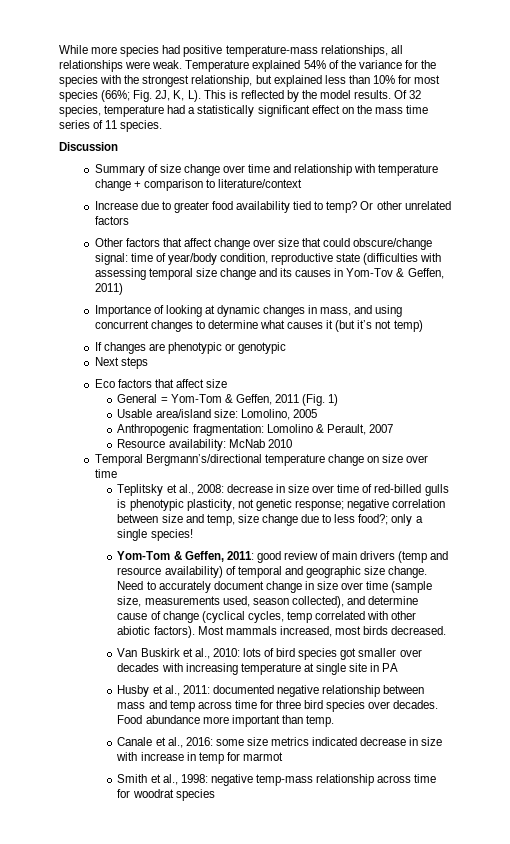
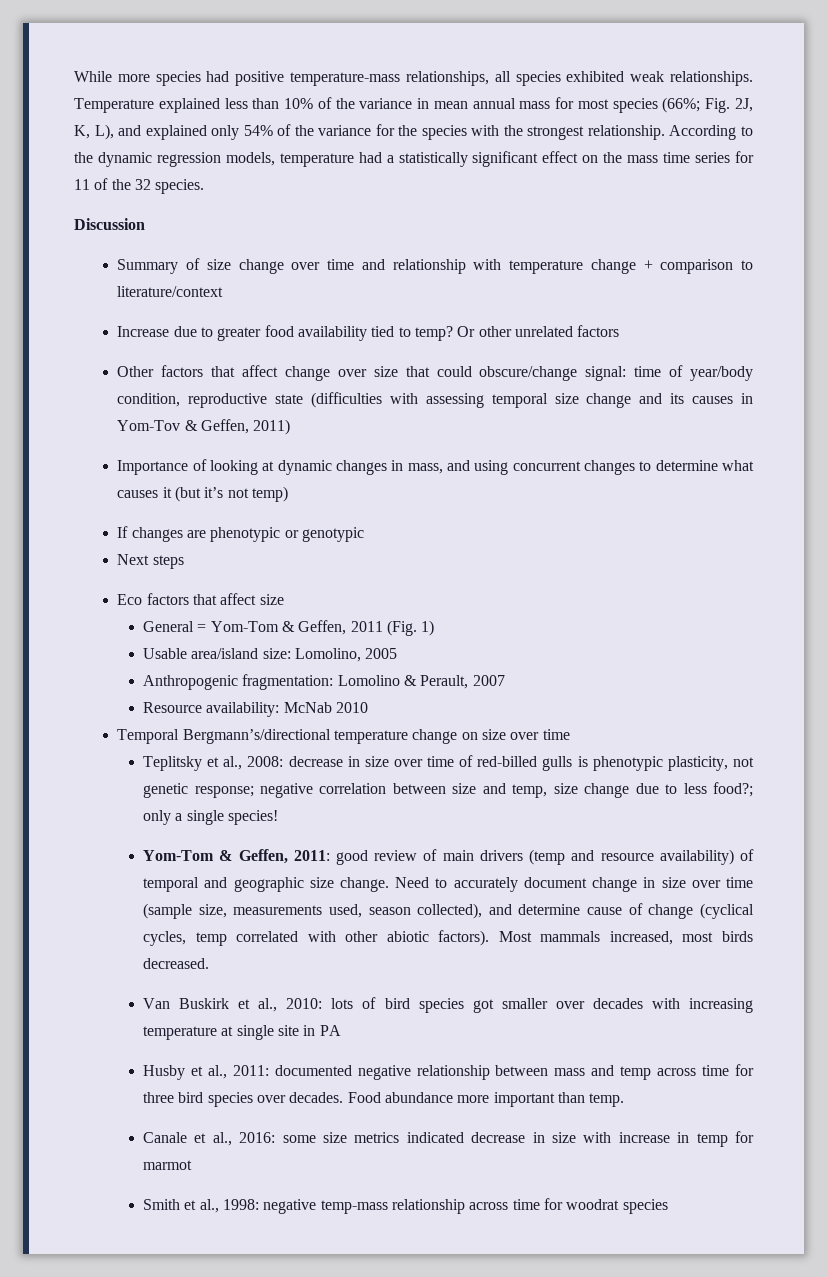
[59,60,301,72] relationships were weak. Temperature explained -> [515,71,753,86] [74,97,753,113] [74,124,240,140] species exhibited weak relationships. Temperature explained less than 10% of the variance in mean annual mass for most species (66%; Fig. 2J, K, L), and explained only
[191,75,441,87] [59,90,422,102] [59,105,101,117] relationship, but explained less than 10% for most species (66%; Fig. 2J, K, L). This is reflected by the model results. Of 32 species, -> [587,125,754,140] [74,152,275,167] relationship. According to the dynamic regression models,
[93,120,118,129] of 11 -> [735,151,755,163] [74,178,151,190] for 11 of the 32

